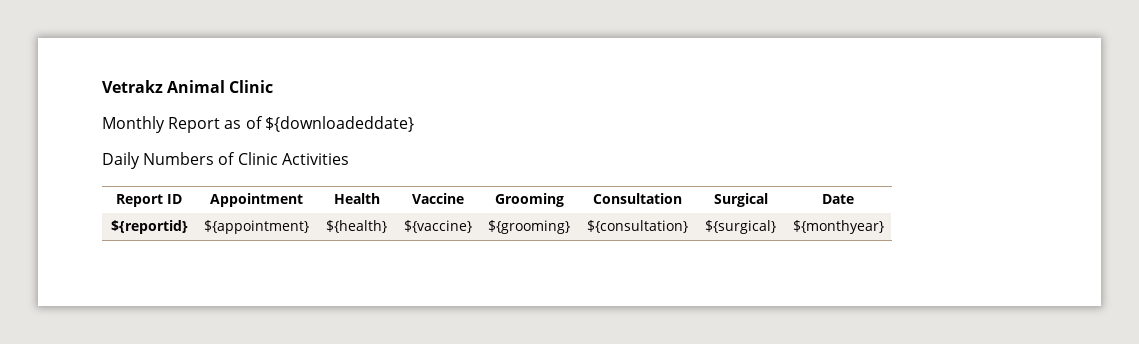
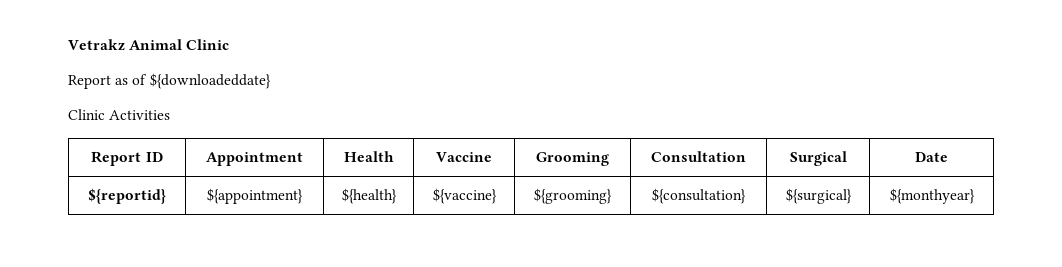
[102,116,165,133] Monthly -> (230, 44) none
[102,152,236,169] Daily Numbers of -> (271, 81) none

